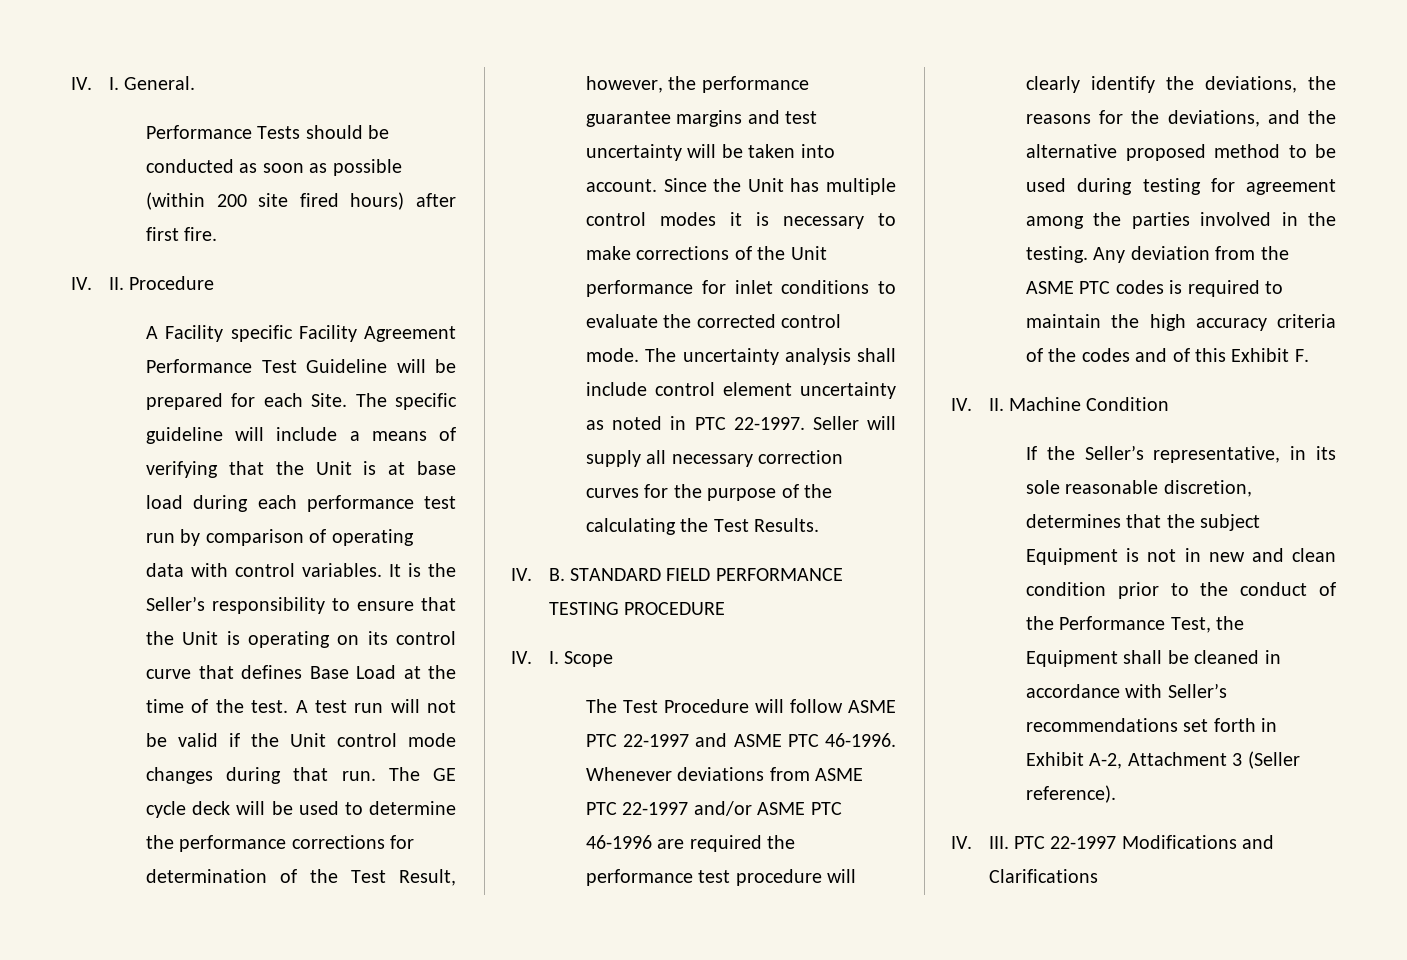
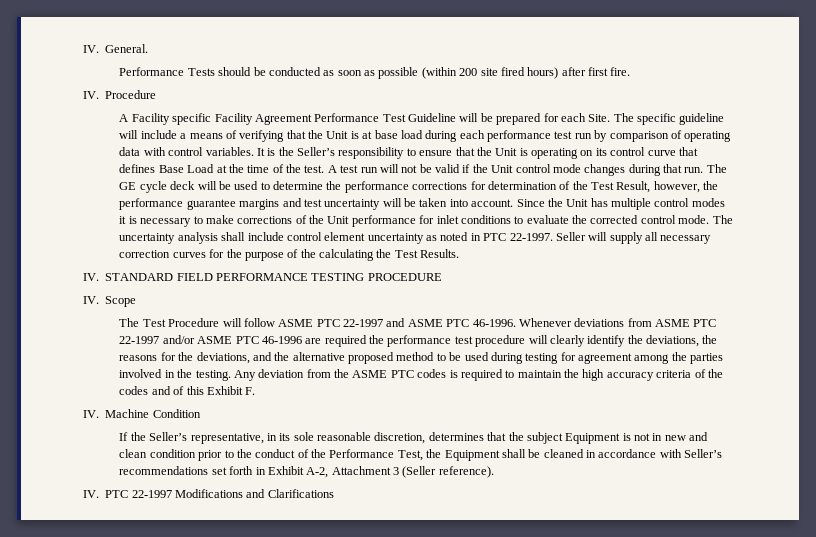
[71,77,119,90] IV. I. -> [83,45,99,53] IV.
[108,277,124,290] II. -> (99, 95) none
[548,568,565,581] B. -> (99, 277) none
[548,651,559,664] I. -> (99, 300) none
[988,398,1004,411] II. -> (99, 414) none
[988,836,1009,849] III. -> (99, 494) none

